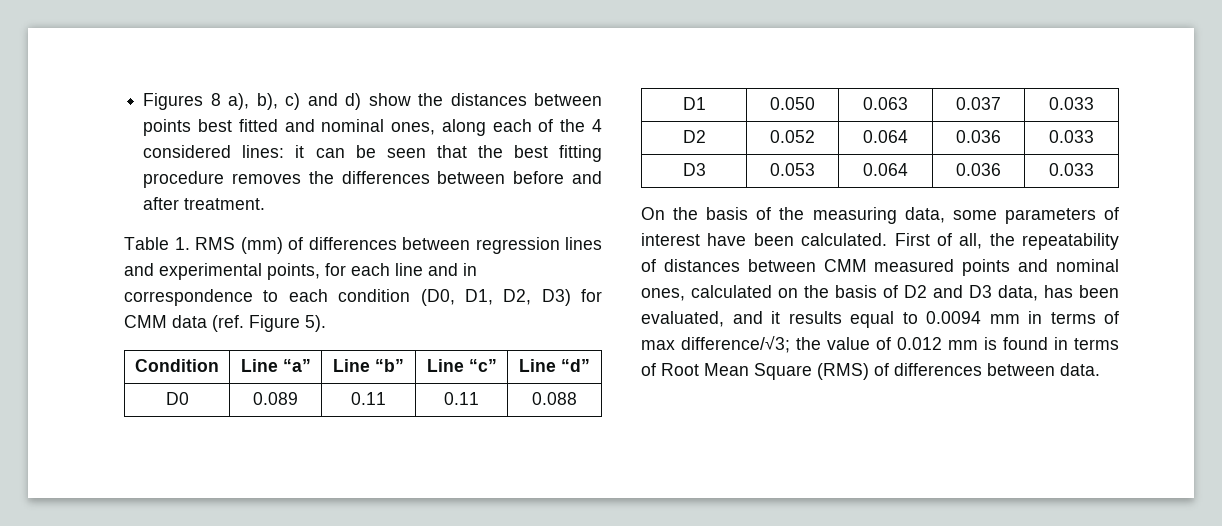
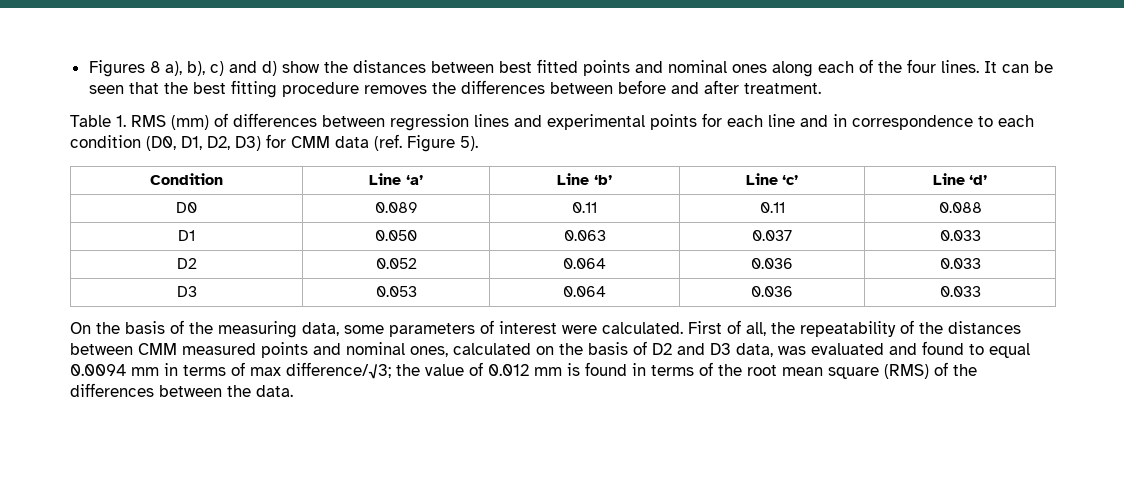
[143,119,192,136] points -> (494, 67) none
[284,119,436,135] and nominal ones, -> [582,60,767,76] points and nominal ones
[591,119,602,132] [143,145,305,158] 4 considered lines: it -> [906,59,997,73] four lines. It
[267,263,320,280] points, -> [650,114,697,130] points
[282,359,311,372] [333,359,404,372] [426,359,497,372] [519,359,590,372] “a” | Line “b” | Line “c” | Line “d” -> [405,175,423,185] [557,173,612,185] [745,173,799,185] [932,173,988,185] ‘a’ | Line ‘b’ | Line ‘c’ | Line ‘d’
[707,233,794,246] have been -> [562,325,597,334] were
(656, 265) none -> [919,322,943,334] the
[1044,285,1119,298] [641,311,918,328] has been evaluated, and it results equal to -> [778,341,1030,358] was evaluated and found to equal
[661,363,812,380] Root Mean Square -> [718,364,879,379] the root mean square
[894,363,1055,376] differences between -> [953,364,977,376] [70,383,251,397] the differences between the

